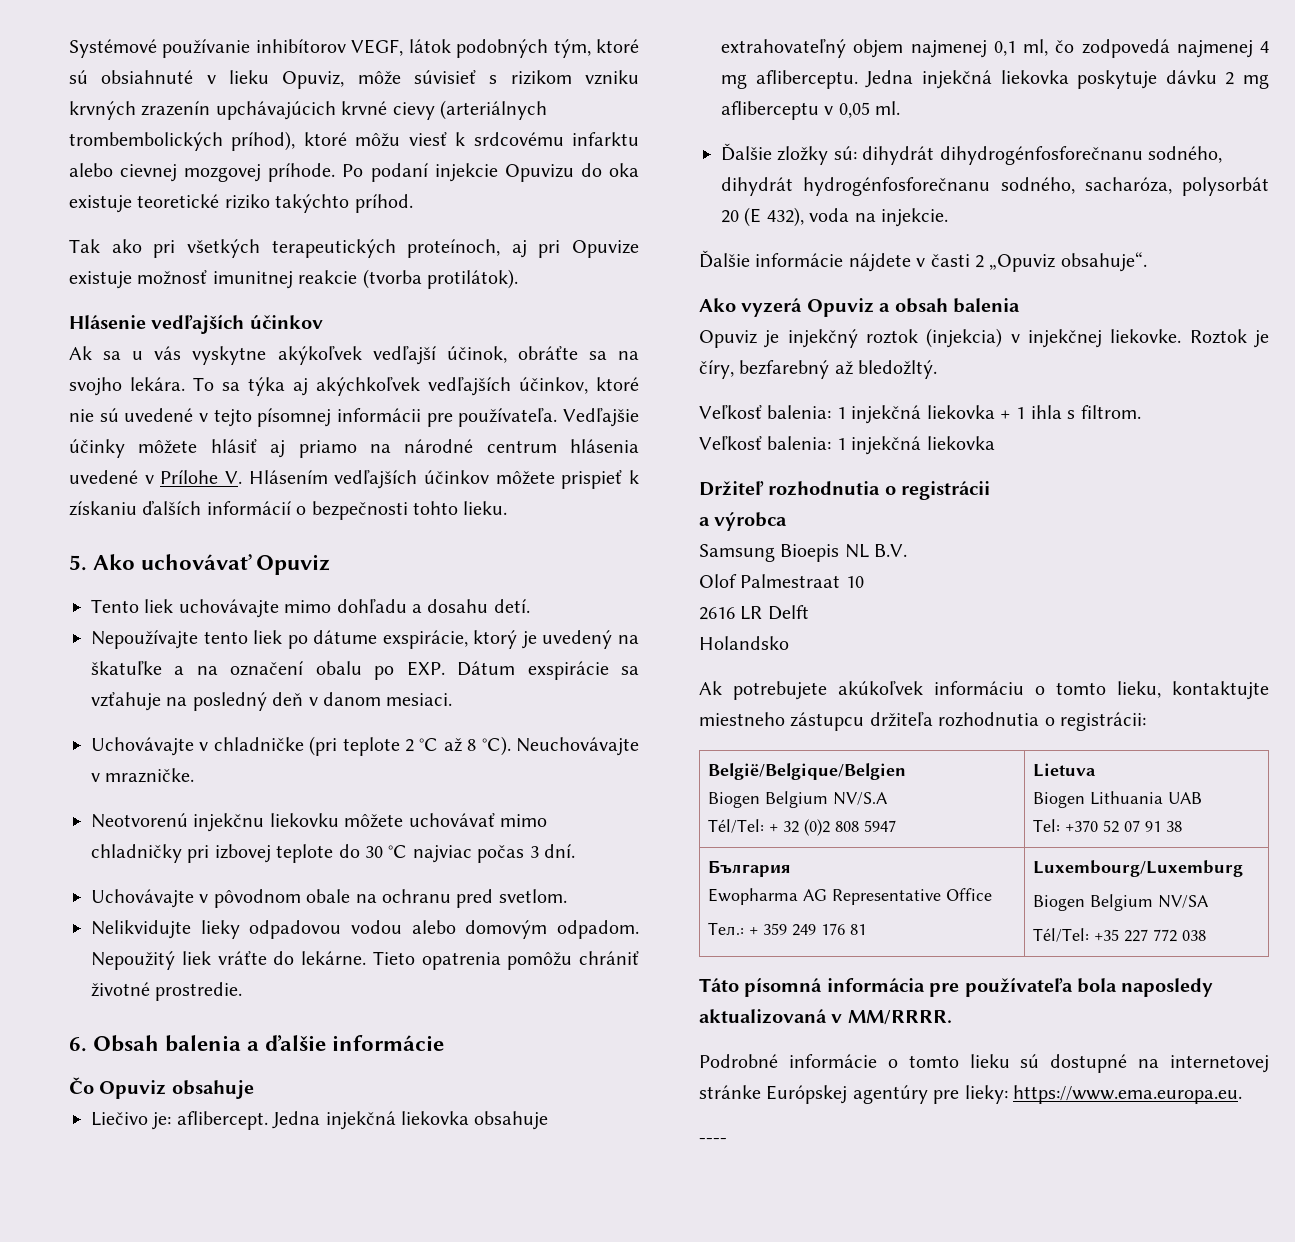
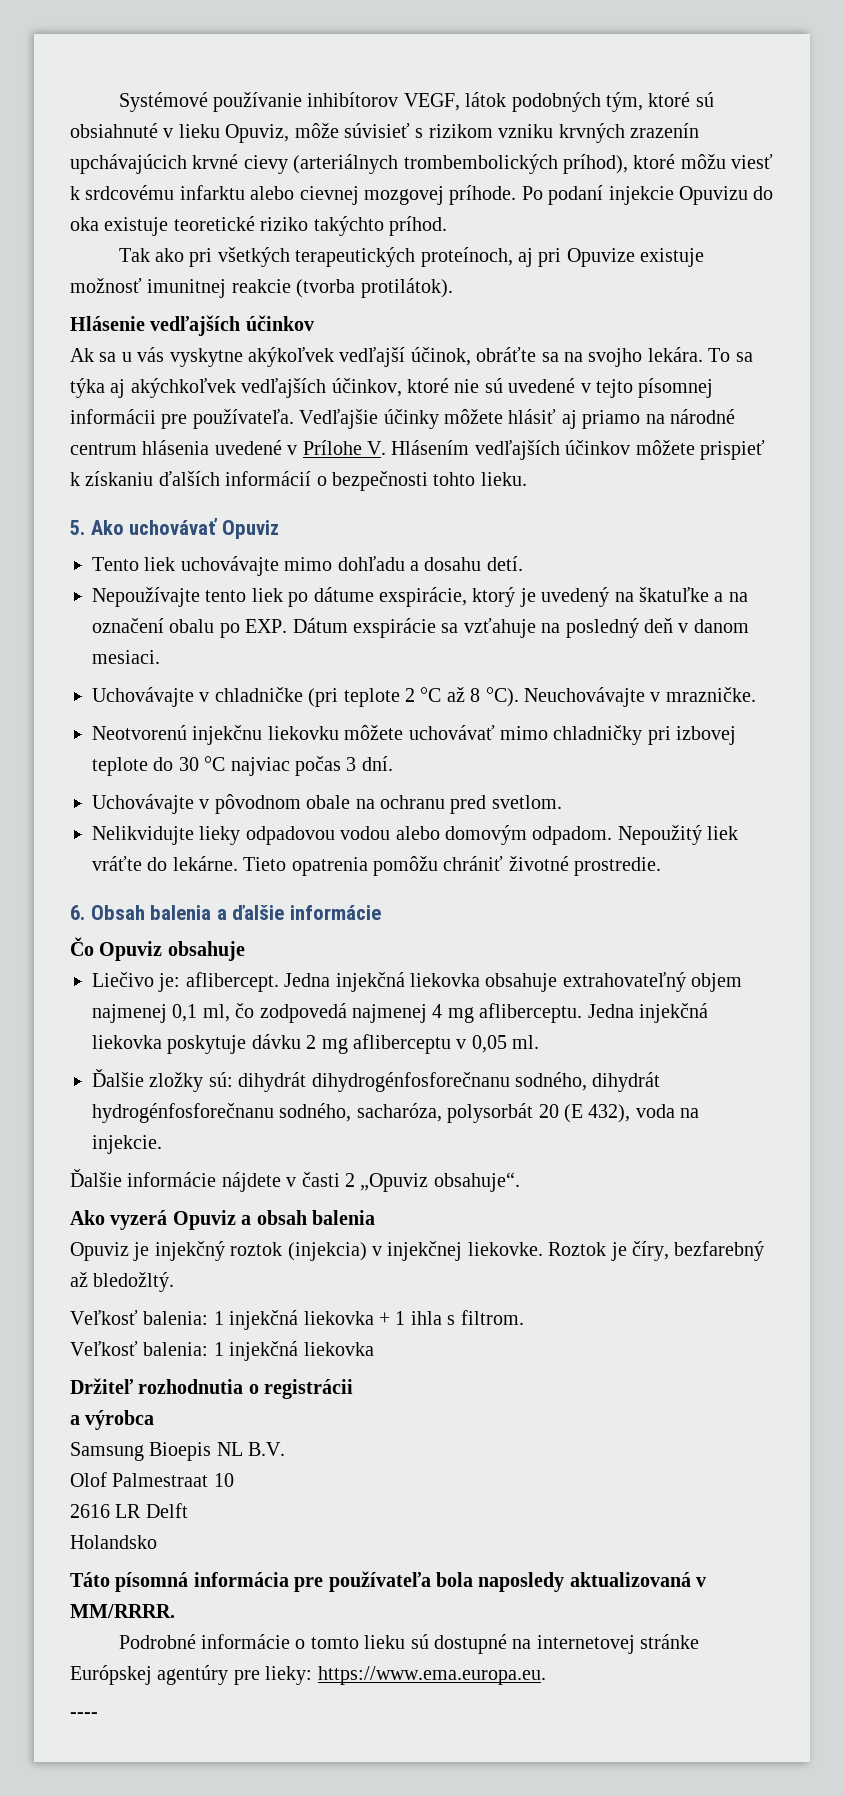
[699,681,1269,700] [699,712,1146,731] [707,763,906,780] [707,791,888,808] [707,819,896,836] [1032,763,1096,777] [1032,791,1202,808] [1032,819,1182,833] [707,860,791,877] [707,888,992,905] [707,922,866,936] [1032,860,1243,877] [1032,894,1209,911] [1032,928,1206,942] // Ak potrebujete akúkoľvek informáciu o tomto lieku, kontaktujte miestneho zástupcu držiteľa rozhodnutia o registrácii: // België/Belgique/Belgien // Biogen Belgium NV/S.A // Tél/Tel: + 32 (0)2 808 5947 | Lietuva // Biogen Lithuania UAB // Tel: +370 52 07 91 38 // България // Ewopharma AG Representative Office // Teл.: + 359 249 176 81 | Luxembourg/Luxemburg // Biogen Belgium NV/SA // Tél/Tel: +35 227 772 038 -> (157, 1542) none

